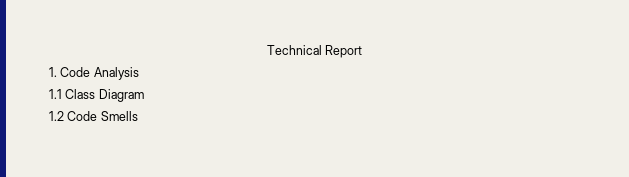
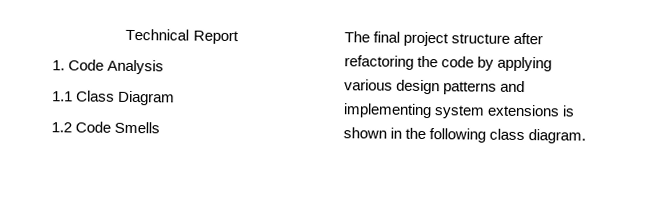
(138, 116) none -> [344,31,544,47] [344,55,553,72] [344,79,526,95] [343,103,576,119] [343,127,587,144] // The final project structure after refactoring the code by applying various design patterns and implementing system extensions is shown in the following class diagram.

